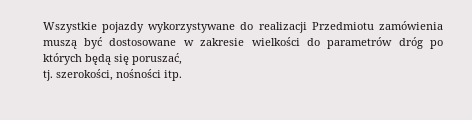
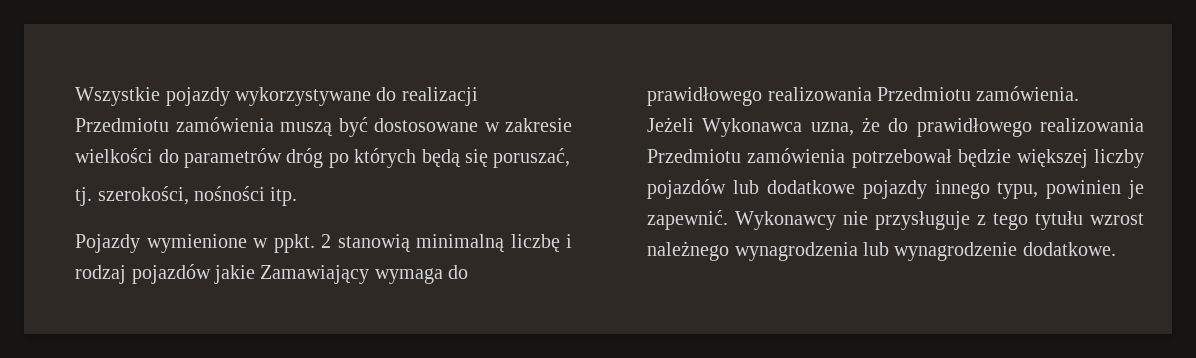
(182, 75) none -> [75,234,573,253] [75,264,469,284] [647,86,1080,106] [647,117,1144,137] [647,148,1144,168] [647,179,1144,199] [647,210,1144,230] [647,241,1116,261] // Pojazdy wymienione w ppkt. 2 stanowią minimalną liczbę i rodzaj pojazdów jakie Zamawiający wymaga do prawidłowego realizowania Przedmiotu zamówienia. // Jeżeli Wykonawca uzna, że do prawidłowego realizowania Przedmiotu zamówienia potrzebował będzie większej liczby pojazdów lub dodatkowe pojazdy innego typu, powinien je zapewnić. Wykonawcy nie przysługuje z tego tytułu wzrost należnego wynagrodzenia lub wynagrodzenie dodatkowe.

